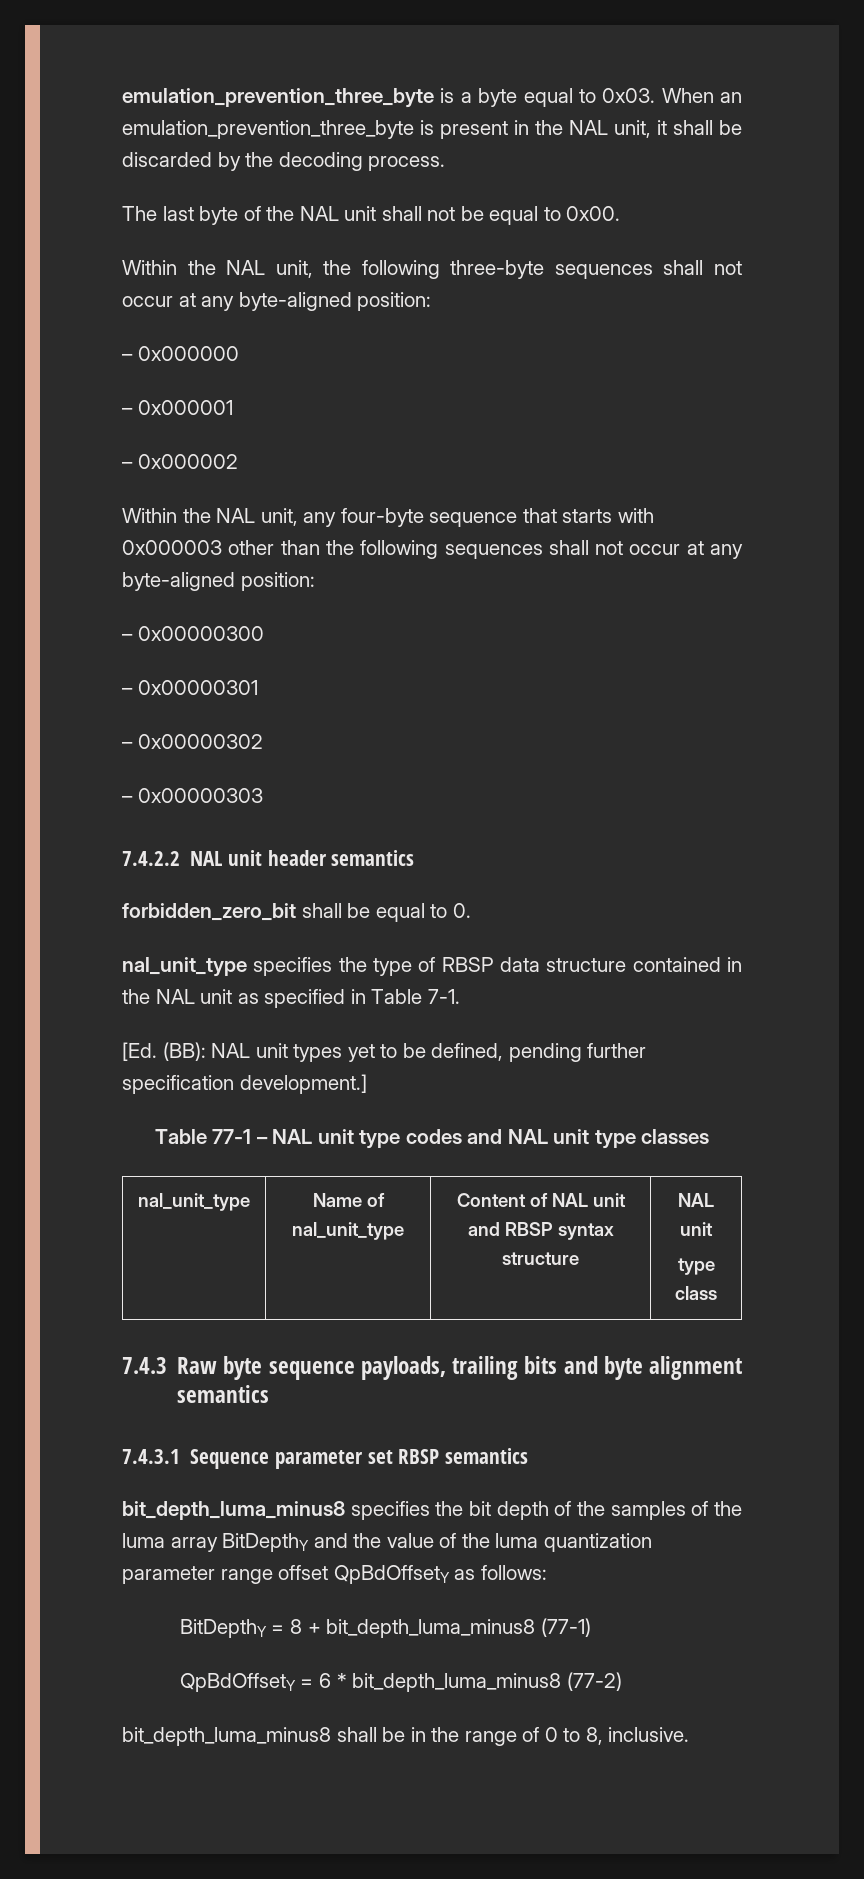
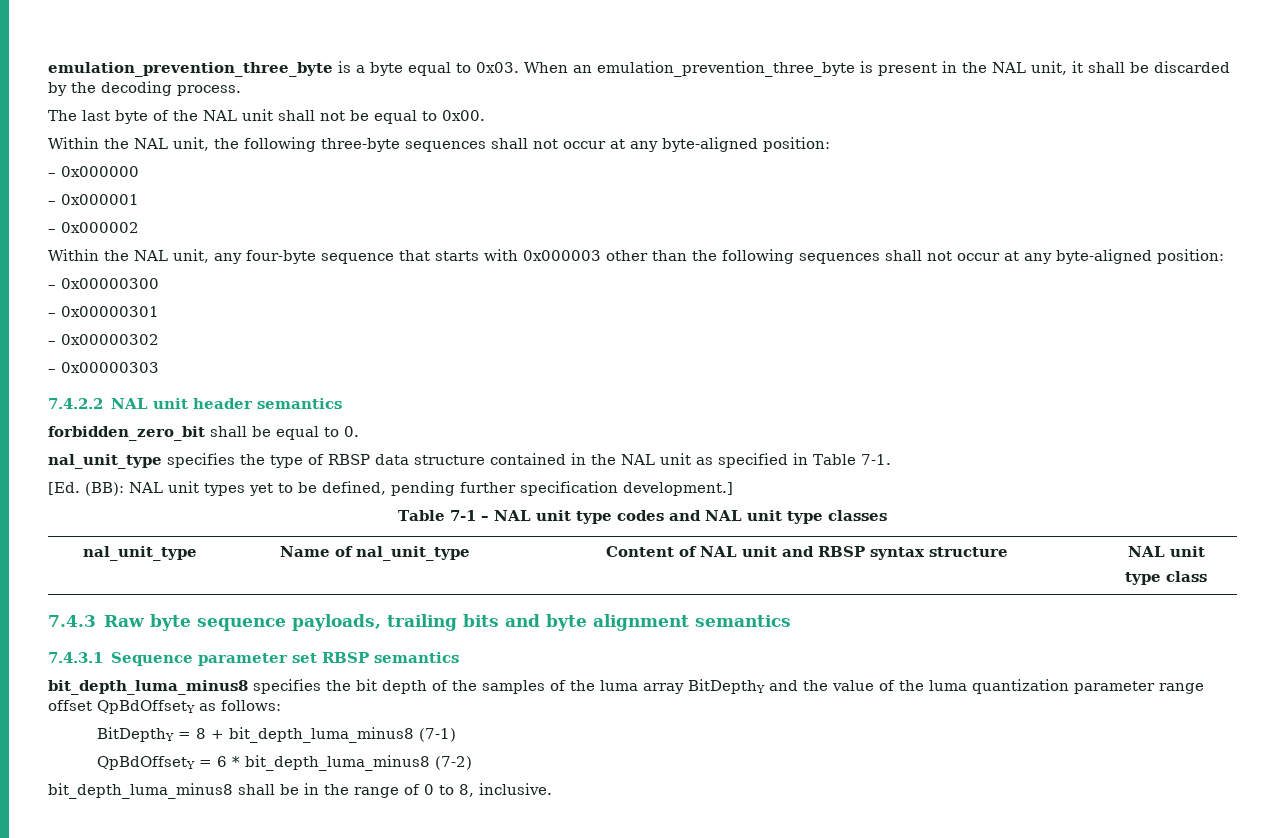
[212,1129,252,1144] 77-1 -> [449,510,476,521] 7-1
[540,1618,591,1637] (77-1) -> [418,728,456,742] (7-1)
[566,1672,622,1691] (77-2) -> [434,756,472,770] (7-2)

